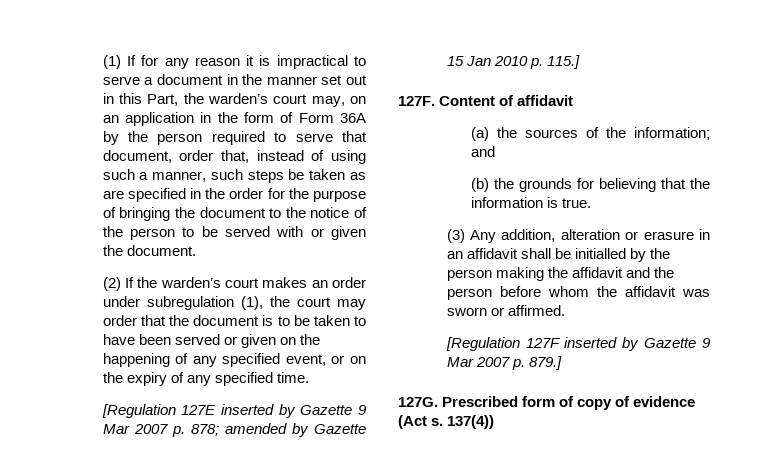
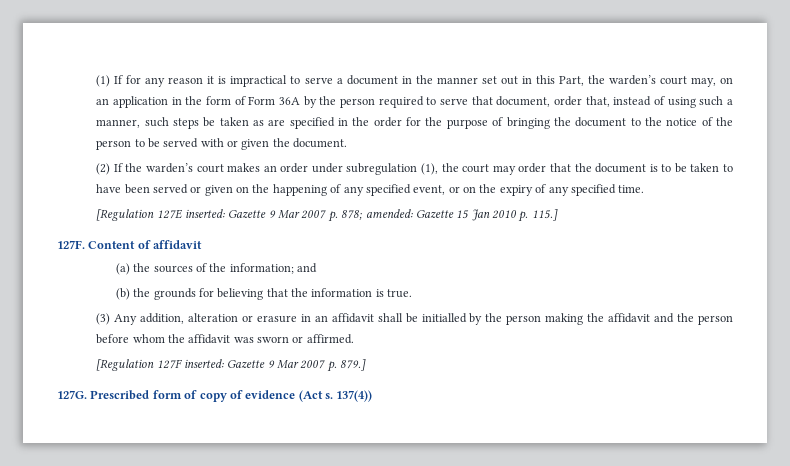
[221,404,296,418] inserted by -> [184,209,225,218] inserted:
[224,423,309,437] amended by -> [365,209,413,218] amended:
[564,337,640,351] inserted by -> [183,359,224,368] inserted:

